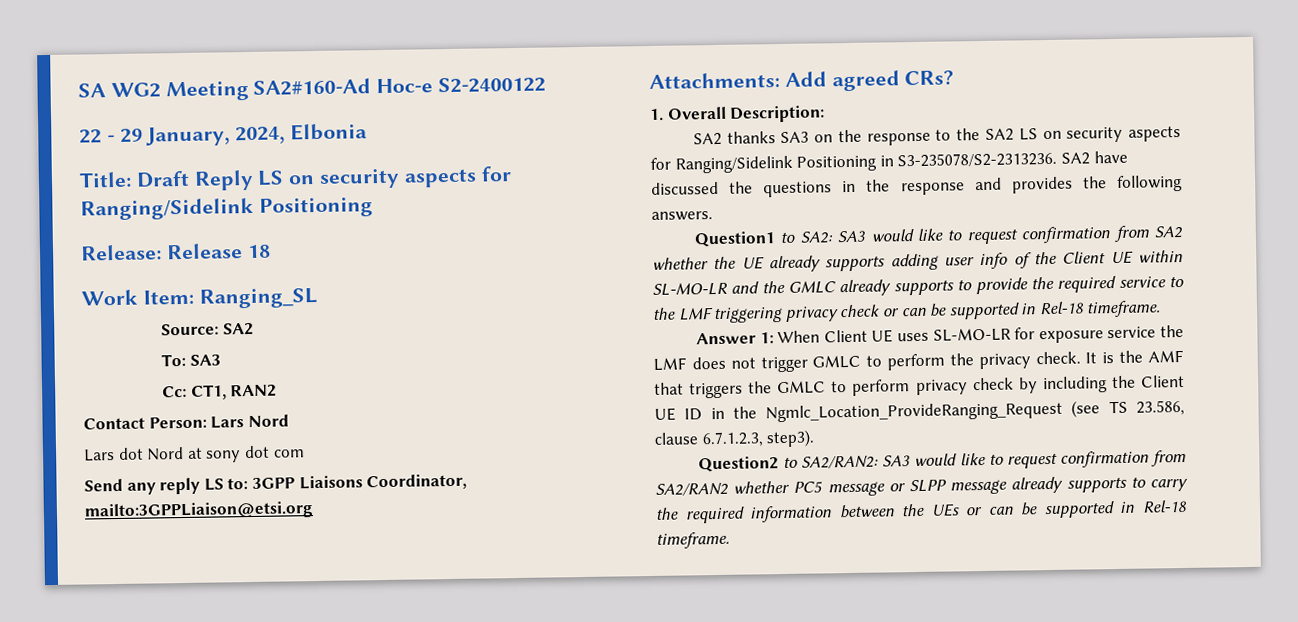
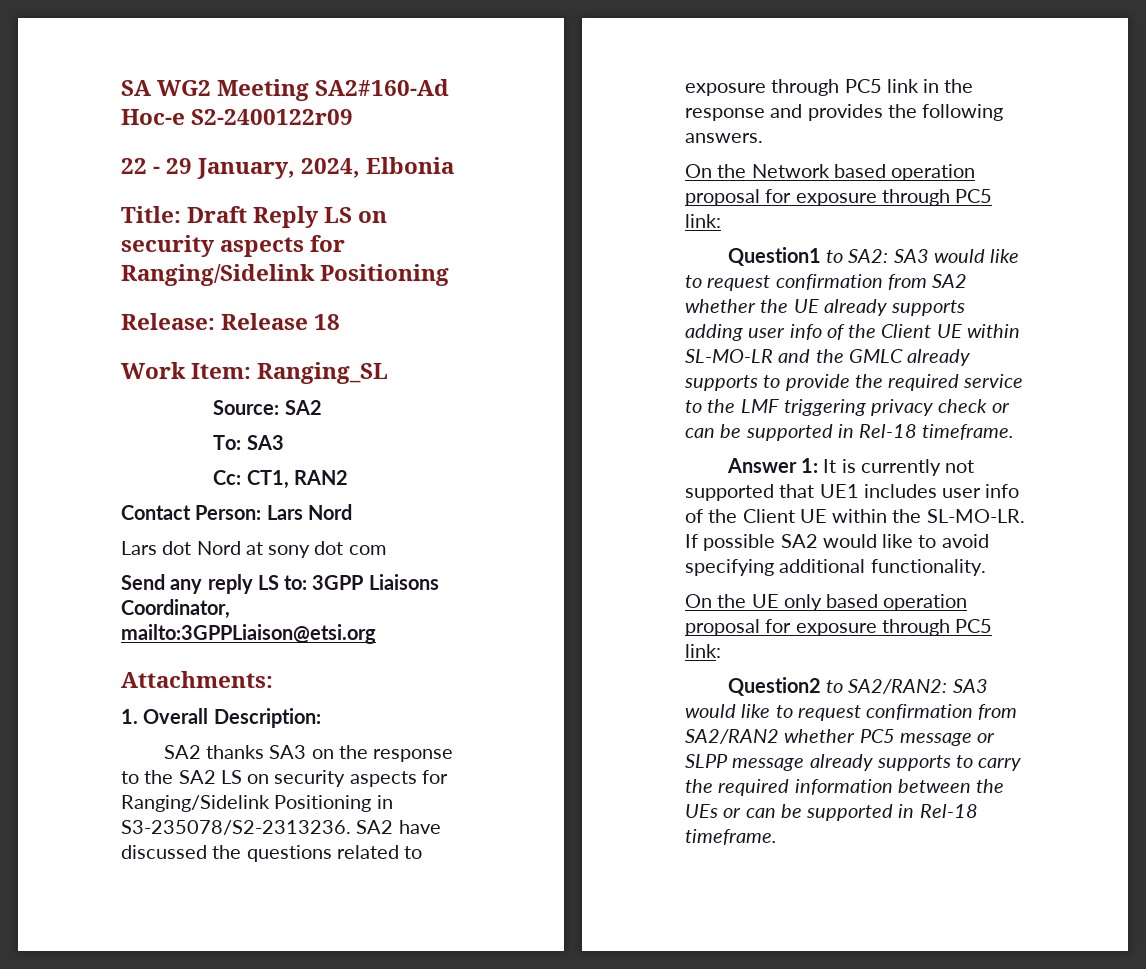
[438,76,547,94] S2-2400122 -> [191,109,354,125] S2-2400122r09
[784,70,955,92] Add agreed CRs? -> (273, 679) none
(833, 189) none -> [336,845,423,859] [685,79,919,96] related to exposure through PC5 link
(713, 216) none -> [685,164,976,181] [685,189,993,206] [685,214,721,228] // On the Network based operation proposal for exposure through PC5 link:
[777,324,1184,344] [653,349,1184,373] [654,374,1185,399] [654,399,1185,423] [654,429,816,448] When Client UE uses SL-MO-LR for exposure service the LMF does not trigger GMLC to perform the privacy check. It is the AMF that triggers the GMLC to perform privacy check by including the Client UE ID in the Ngmlc_Location_ProvideRanging_Request (see TS 23.586, clause 6.7.1.2.3, step3). -> [823,459,975,476] [685,484,1020,501] [685,509,1025,523] [685,534,989,551] [685,559,986,576] [685,594,968,611] [685,619,993,636] [685,644,721,658] It is currently not supported that UE1 includes user info of the Client UE within the SL-MO-LR. If possible SA2 would like to avoid specifying additional functionality. // On the UE only based operation proposal for exposure through PC5 link:

